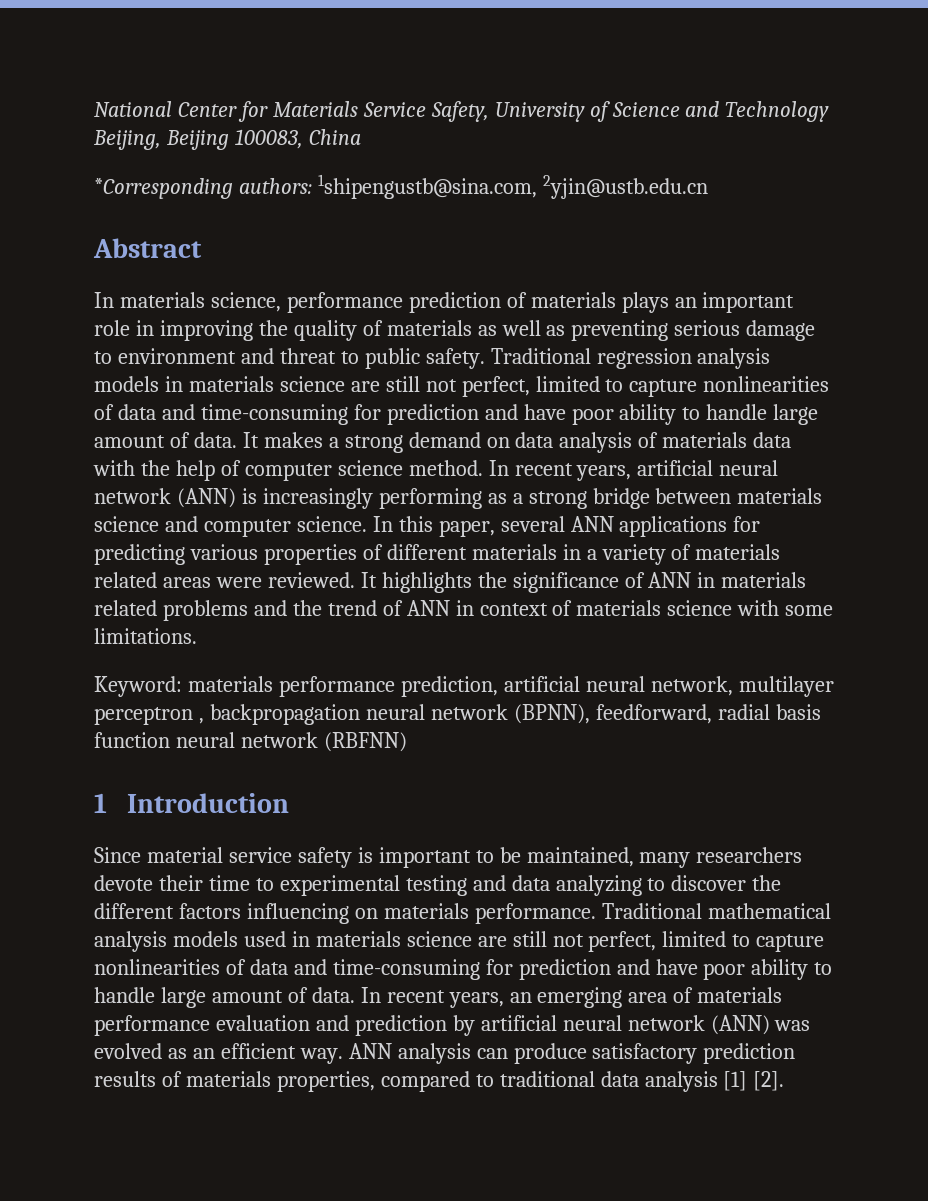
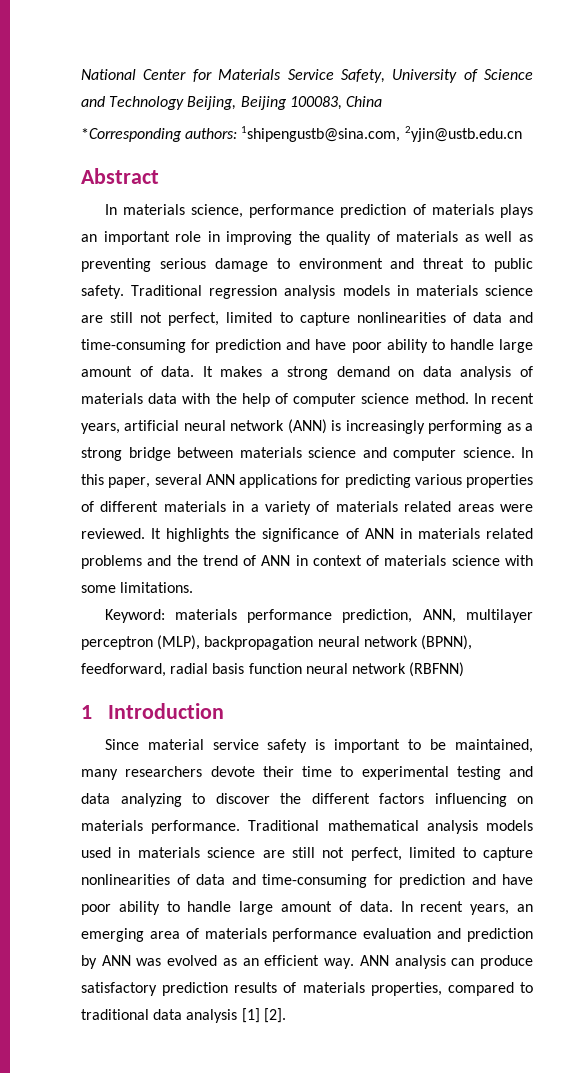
[503,676,733,696] artificial neural network, -> [422,609,456,623] ANN,
[198,718,204,724] , -> [157,635,201,650] (MLP),
[480,1015,770,1035] artificial neural network (ANN) -> [101,955,131,966] ANN

